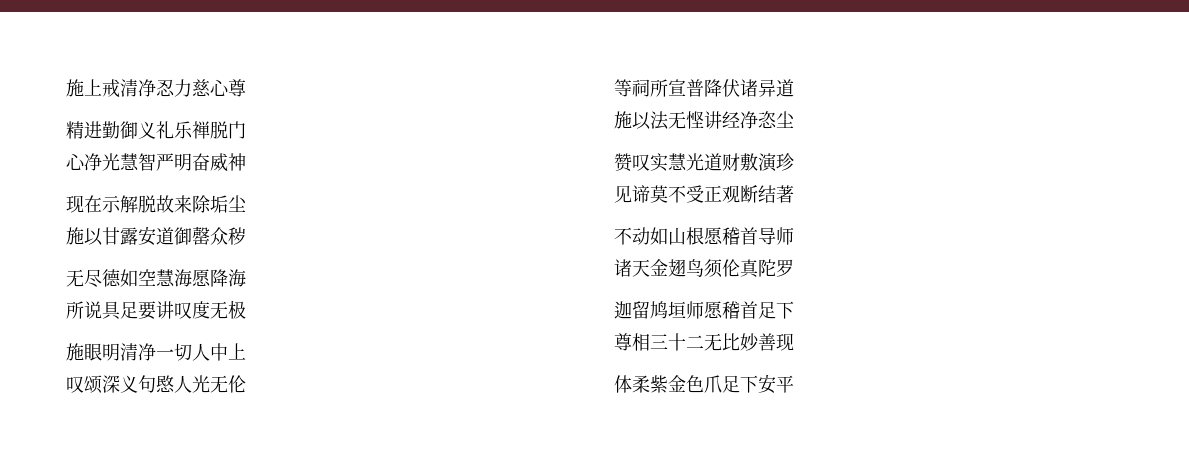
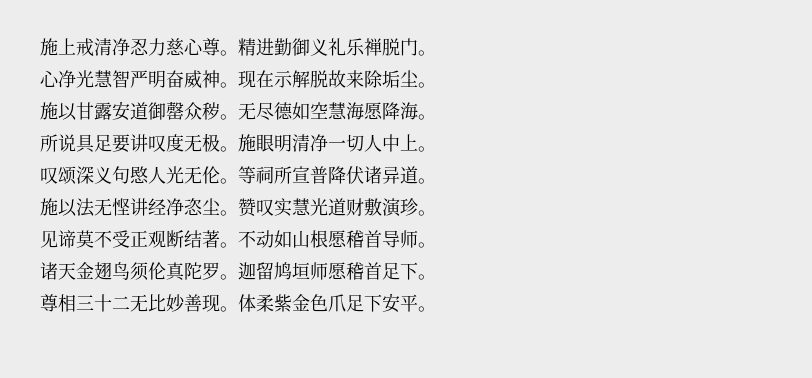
(246, 88) // -> [220,50,238,56] 。
(246, 130) none -> [418,50,436,56] 。
(246, 162) // -> [220,82,238,88] 。
(246, 203) none -> [418,82,436,88] 。
(246, 236) // -> [220,114,238,120] 。
(246, 278) none -> [418,114,436,120] 。
(246, 309) // -> [220,146,238,152] 。
(246, 351) none -> [418,146,436,152] 。
(246, 384) // -> [220,178,238,184] 。
(794, 88) none -> [418,178,436,184] 。
(794, 119) // -> [220,210,238,216] 。
(794, 162) none -> [418,210,436,216] 。
(794, 194) // -> [220,242,238,248] 。
(794, 236) none -> [418,242,436,248] 。
(794, 268) // -> [220,274,238,280] 。
(794, 310) none -> [418,274,436,280] 。
(794, 342) // -> [220,306,238,312] 。
(794, 384) none -> [418,306,436,312] 。

